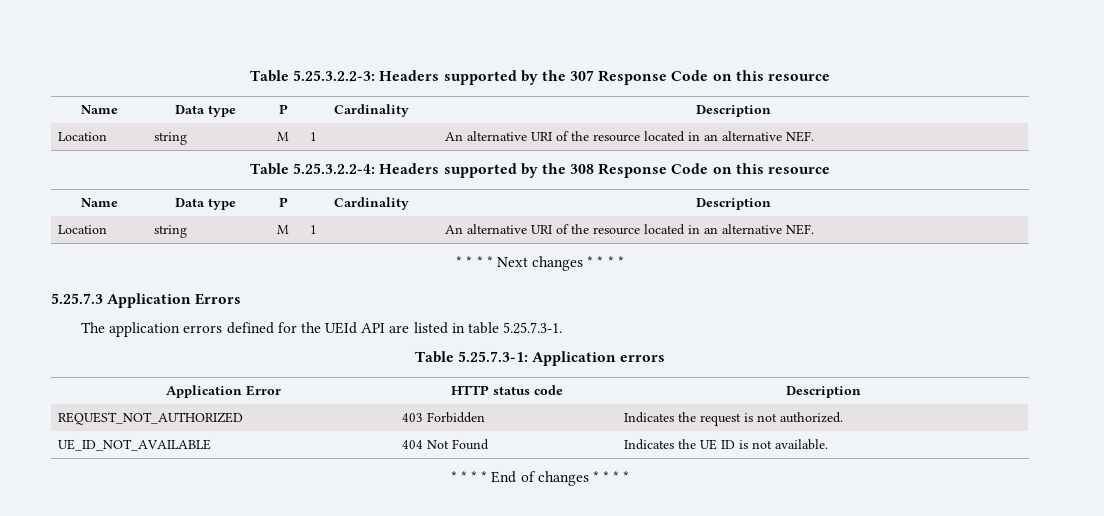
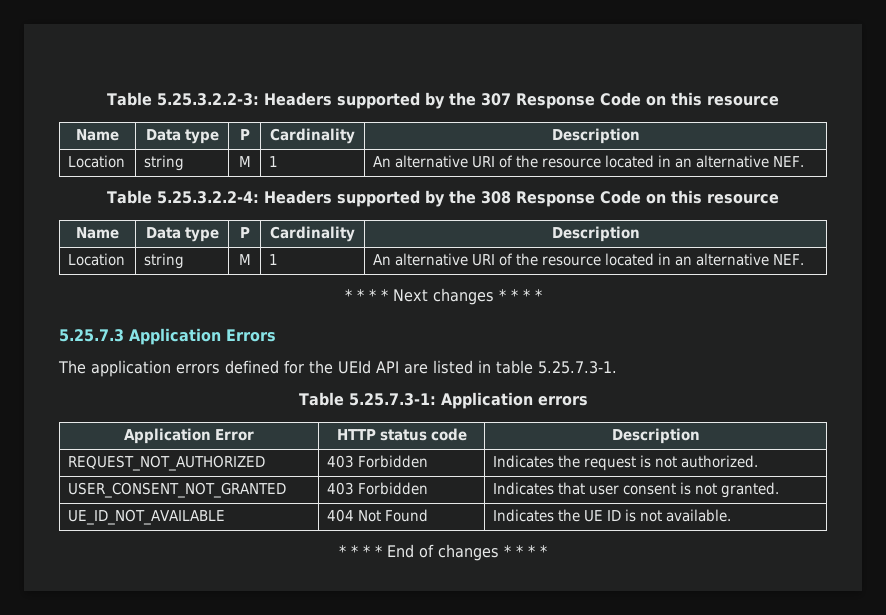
(844, 417) none -> [68,482,287,498] [327,482,429,495] [493,482,780,498] // USER_CONSENT_NOT_GRANTED | 403 Forbidden | Indicates that user consent is not granted.

